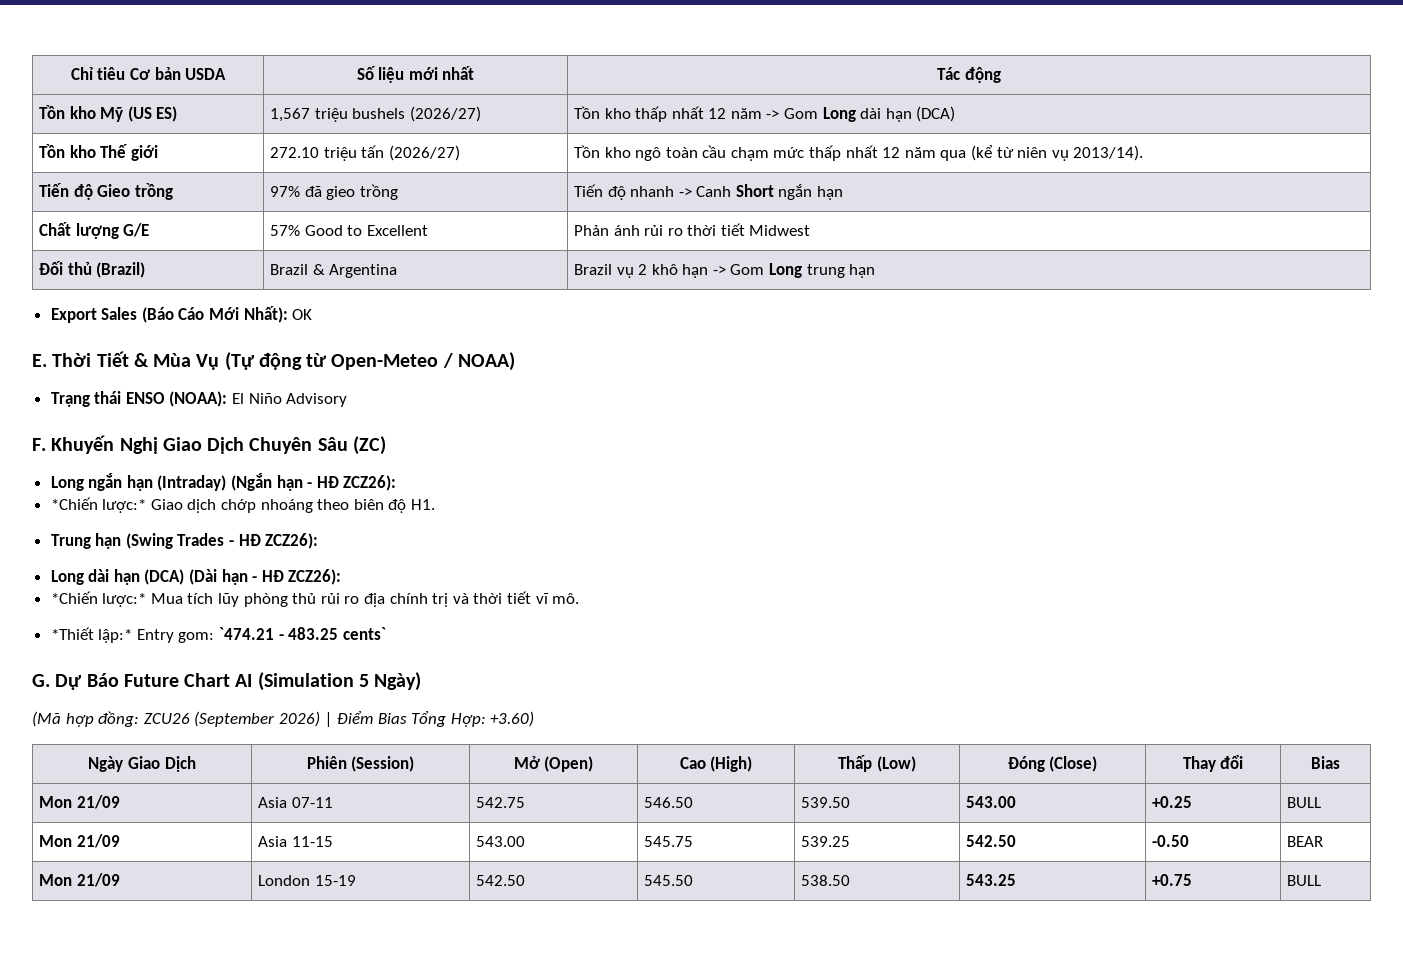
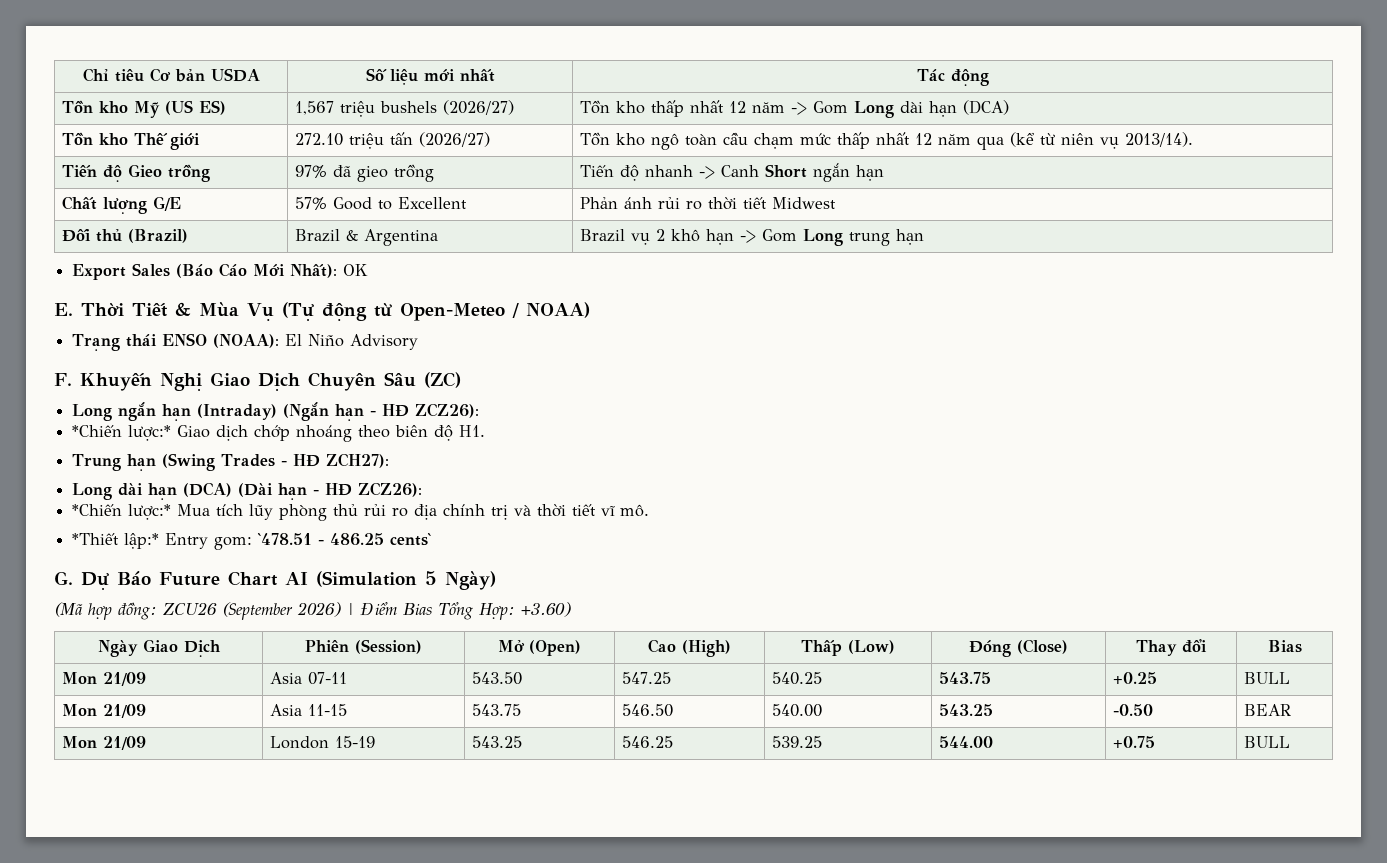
[265,533,319,549] ZCZ26): -> [326,453,390,468] ZCH27):
[219,627,339,640] `474.21 - 483.25 -> [257,533,385,546] `478.51 - 486.25
[475,797,525,808] [643,797,693,808] [800,797,850,808] [965,796,1016,808] 542.75 | 546.50 | 539.50 | 543.00 -> [471,672,522,685] [621,672,671,684] [771,672,822,685] [938,672,991,684] 543.50 | 547.25 | 540.25 | 543.75
[475,836,525,847] [643,836,693,847] [800,836,850,847] [965,835,1016,847] 543.00 | 545.75 | 539.25 | 542.50 -> [471,704,521,716] [621,704,673,717] [771,704,822,717] [938,704,993,716] 543.75 | 546.50 | 540.00 | 543.25
[475,875,525,886] [643,875,693,886] [800,875,850,886] [965,874,1016,886] 542.50 | 545.50 | 538.50 | 543.25 -> [471,736,522,748] [621,736,673,748] [771,736,822,748] [938,736,993,748] 543.25 | 546.25 | 539.25 | 544.00

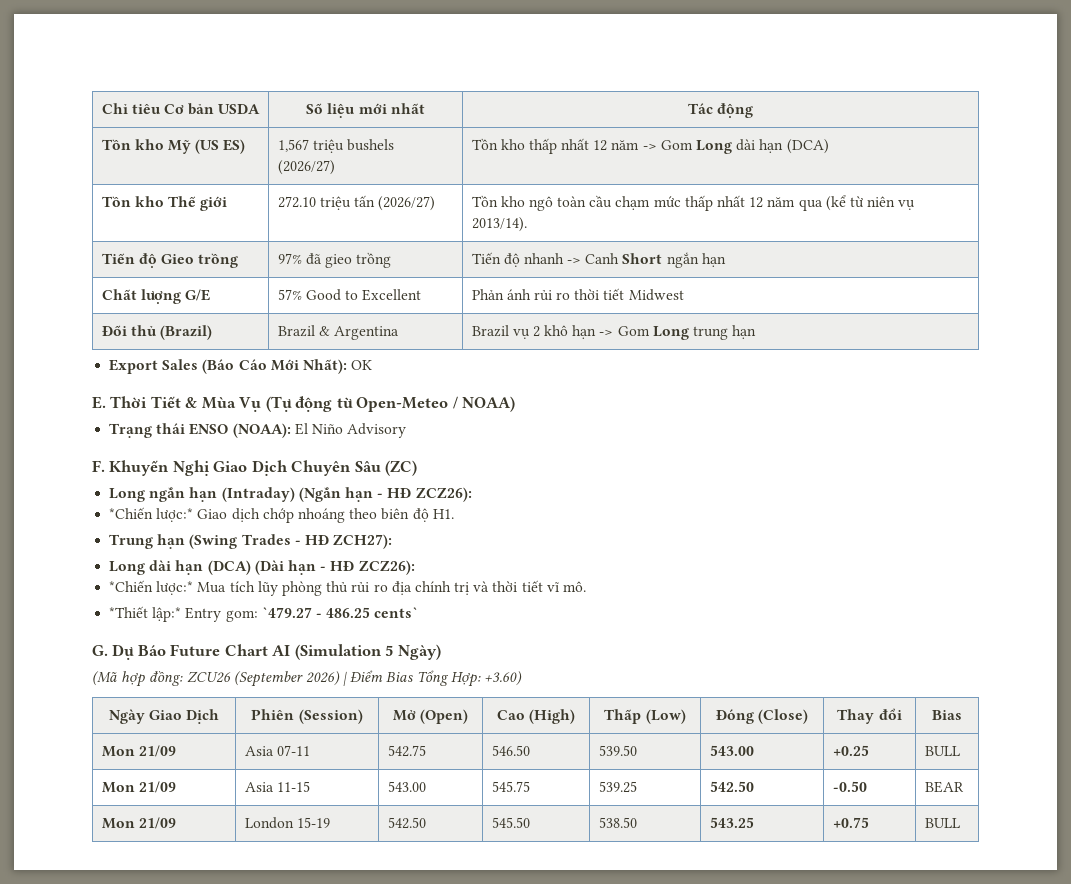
[257,533,313,545] `478.51 -> [261,607,312,618] `479.27
[471,672,522,685] [621,672,671,684] [771,672,822,685] [938,672,991,684] 543.50 | 547.25 | 540.25 | 543.75 -> [387,745,426,757] [491,745,530,756] [598,745,637,756] [709,745,754,756] 542.75 | 546.50 | 539.50 | 543.00
[471,704,521,716] [621,704,673,717] [771,704,822,717] [938,704,993,716] 543.75 | 546.50 | 540.00 | 543.25 -> [387,781,426,792] [491,781,530,792] [598,781,637,793] [709,781,754,792] 543.00 | 545.75 | 539.25 | 542.50
[471,736,522,748] [621,736,673,748] [771,736,822,748] [938,736,993,748] 543.25 | 546.25 | 539.25 | 544.00 -> [387,817,426,829] [491,817,530,828] [598,817,637,828] [709,817,754,828] 542.50 | 545.50 | 538.50 | 543.25

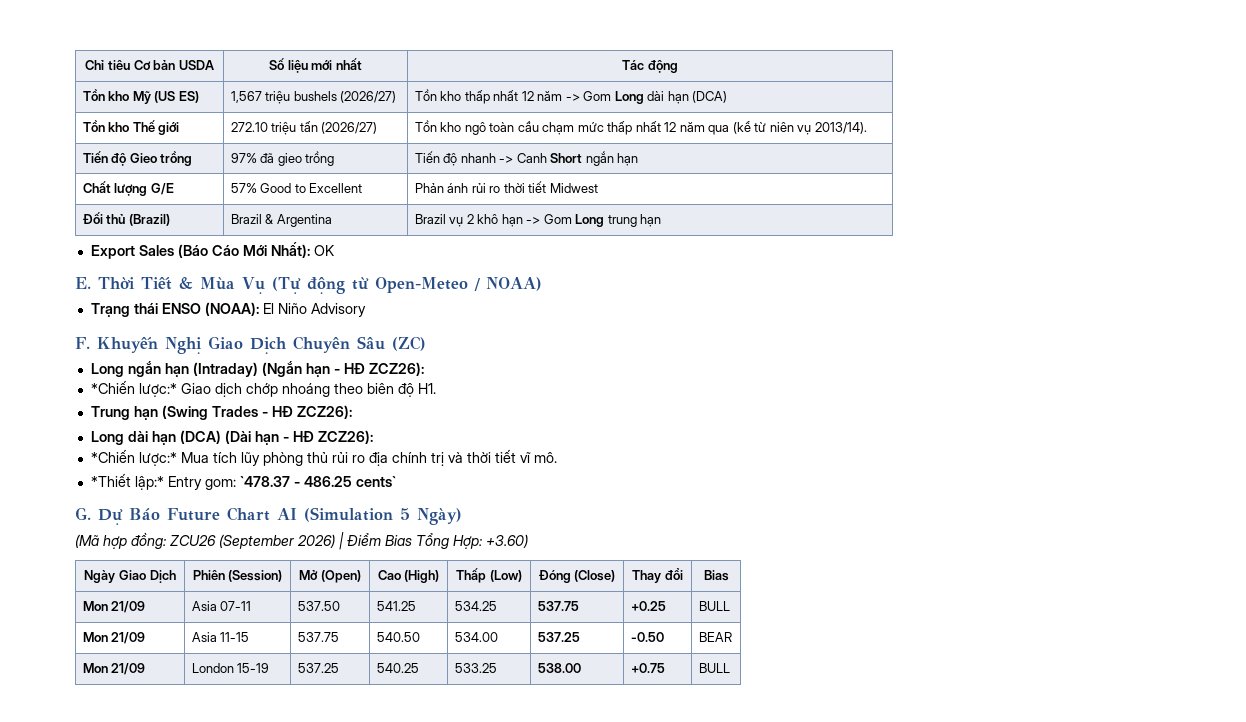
[333,534,393,549] ZCH27): -> [296,405,352,419] ZCZ26):
[261,607,312,618] `479.27 -> [239,476,290,487] `478.37
[387,745,426,757] [491,745,530,756] [598,745,637,756] [709,745,754,756] 542.75 | 546.50 | 539.50 | 543.00 -> [297,601,340,611] [376,601,416,611] [454,601,497,611] [537,601,579,611] 537.50 | 541.25 | 534.25 | 537.75
[387,781,426,792] [491,781,530,792] [598,781,637,793] [709,781,754,792] 543.00 | 545.75 | 539.25 | 542.50 -> [297,632,339,642] [376,632,420,642] [454,632,498,642] [537,632,580,642] 537.75 | 540.50 | 534.00 | 537.25
[387,817,426,829] [491,817,530,828] [598,817,637,828] [709,817,754,828] 542.50 | 545.50 | 538.50 | 543.25 -> [297,663,339,673] [376,663,419,673] [454,663,497,673] [537,663,581,673] 537.25 | 540.25 | 533.25 | 538.00

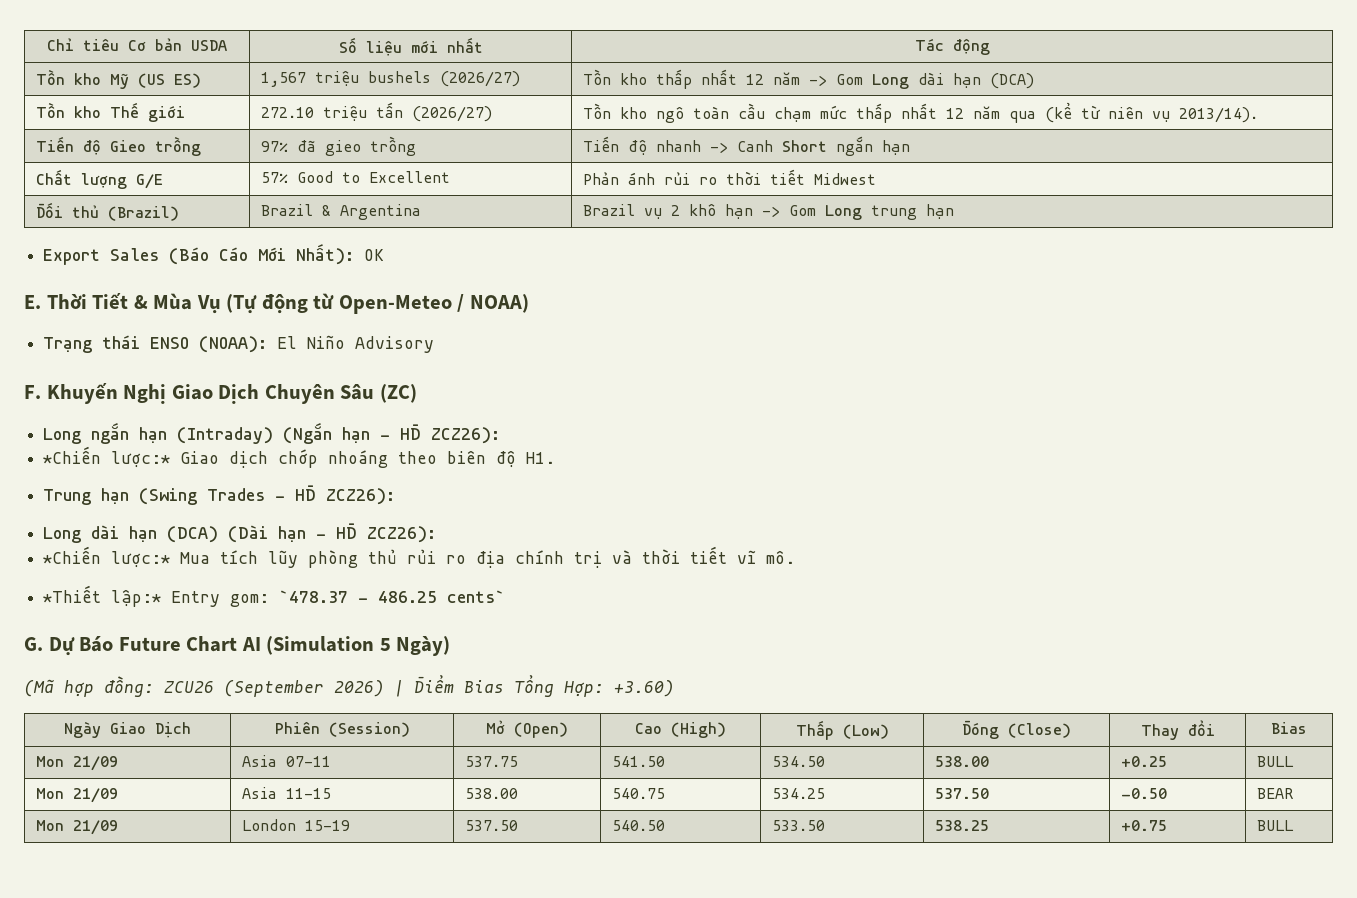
[297,601,340,611] [376,601,416,611] [454,601,497,611] [537,601,579,611] 537.50 | 541.25 | 534.25 | 537.75 -> [465,756,519,767] [612,756,666,767] [772,756,826,767] [935,756,990,767] 537.75 | 541.50 | 534.50 | 538.00
[297,632,339,642] [376,632,420,642] [454,632,498,642] [537,632,580,642] 537.75 | 540.50 | 534.00 | 537.25 -> [465,788,519,799] [612,788,666,799] [772,788,826,799] [935,788,990,799] 538.00 | 540.75 | 534.25 | 537.50
[297,663,339,673] [376,663,419,673] [454,663,497,673] [537,663,581,673] 537.25 | 540.25 | 533.25 | 538.00 -> [465,820,519,831] [612,820,666,831] [772,820,826,831] [935,820,990,831] 537.50 | 540.50 | 533.50 | 538.25

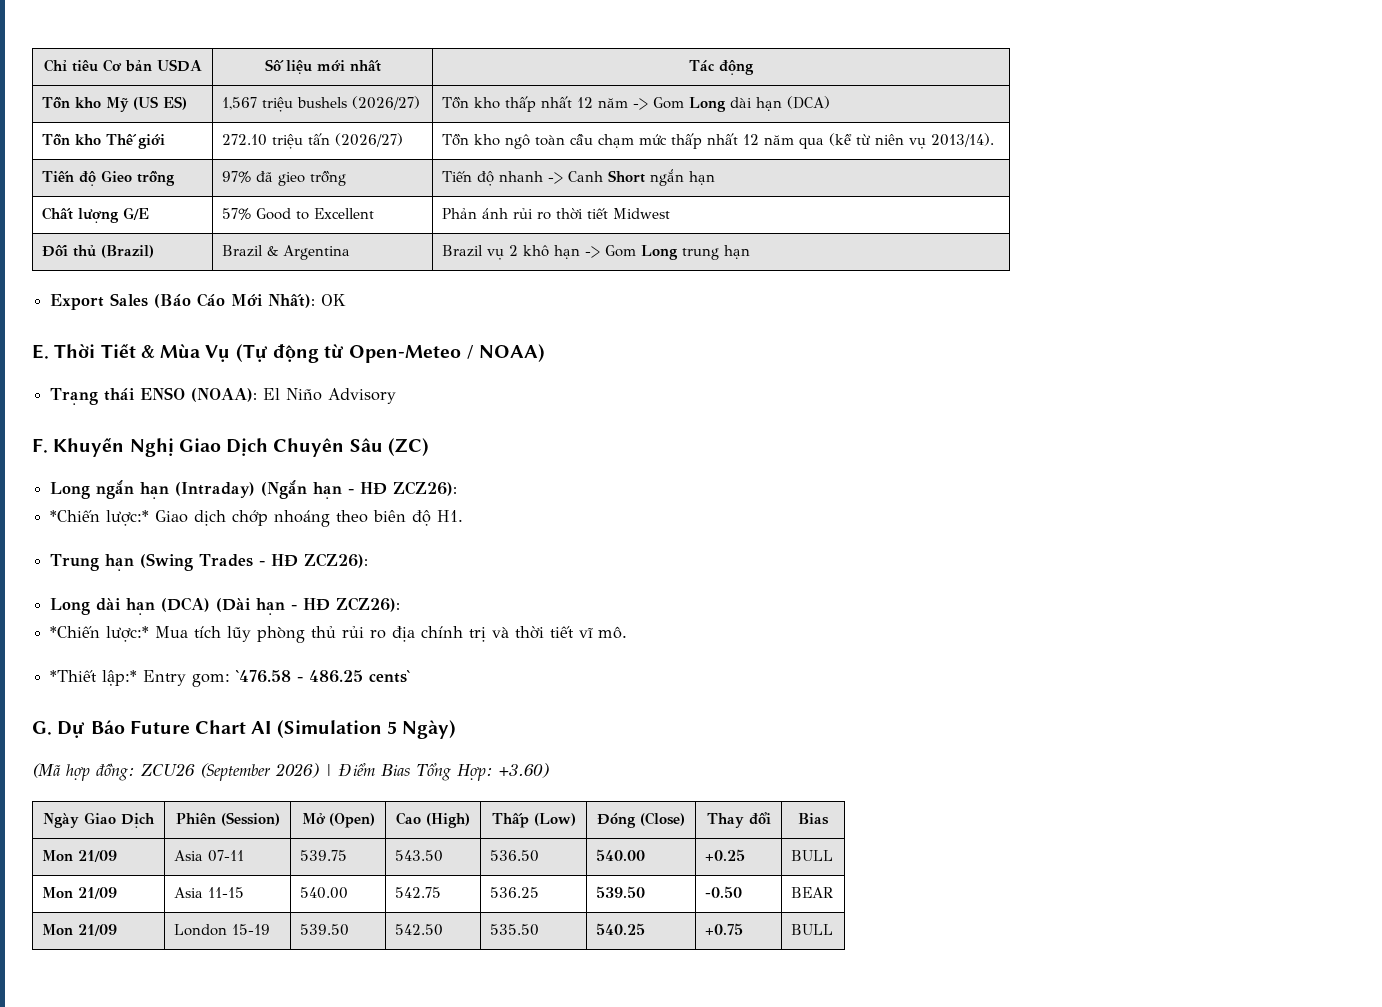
[279,590,349,603] `478.37 -> [235,670,292,683] `476.58
[465,756,519,767] [612,756,666,767] [772,756,826,767] [935,756,990,767] 537.75 | 541.50 | 534.50 | 538.00 -> [300,850,348,861] [395,850,444,862] [490,850,540,862] [596,849,646,861] 539.75 | 543.50 | 536.50 | 540.00
[465,788,519,799] [612,788,666,799] [772,788,826,799] [935,788,990,799] 538.00 | 540.75 | 534.25 | 537.50 -> [300,887,349,899] [395,887,442,898] [490,887,540,898] [596,886,646,898] 540.00 | 542.75 | 536.25 | 539.50
[465,820,519,831] [612,820,666,831] [772,820,826,831] [935,820,990,831] 537.50 | 540.50 | 533.50 | 538.25 -> [300,924,350,936] [395,924,444,936] [490,924,540,936] [596,923,646,935] 539.50 | 542.50 | 535.50 | 540.25

